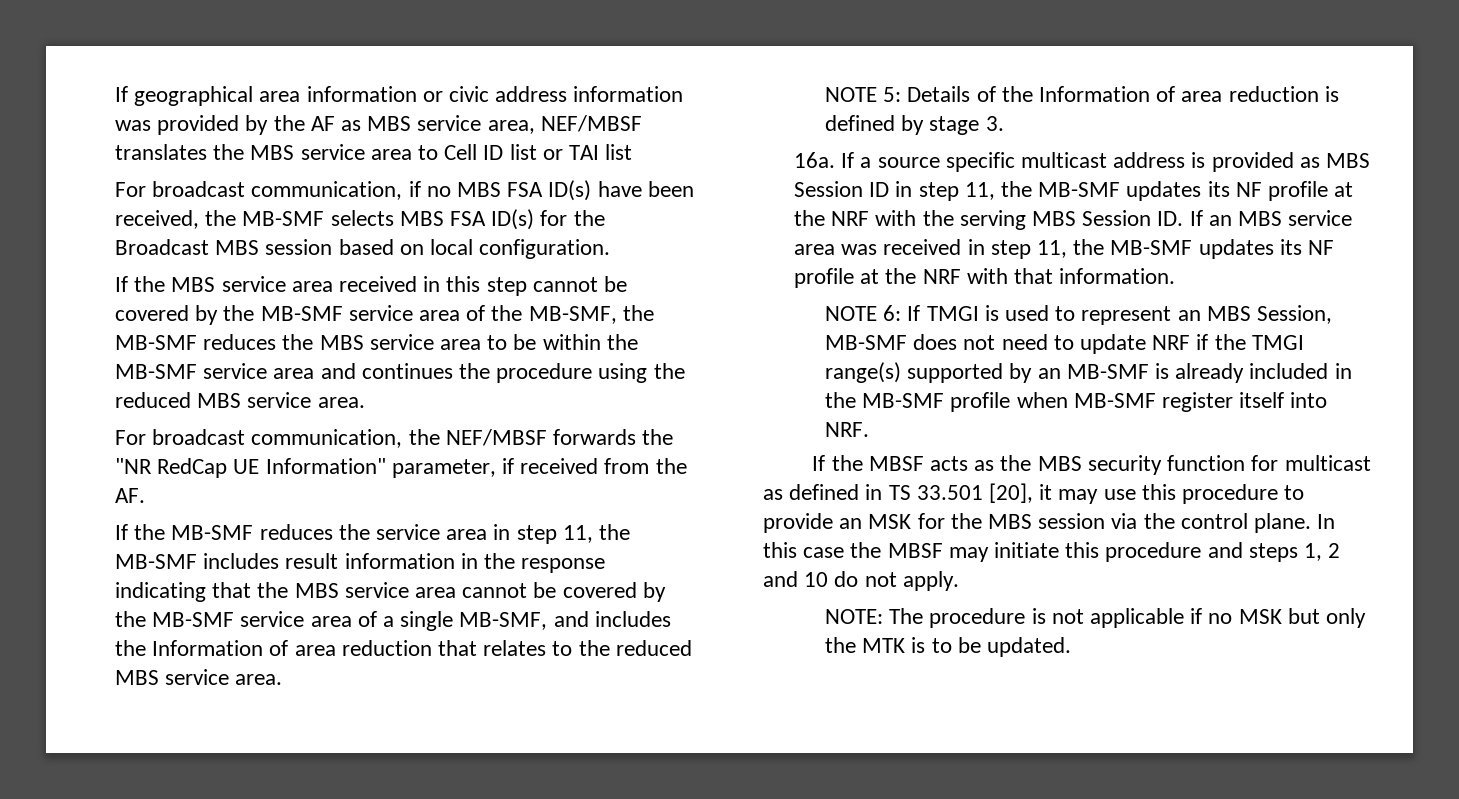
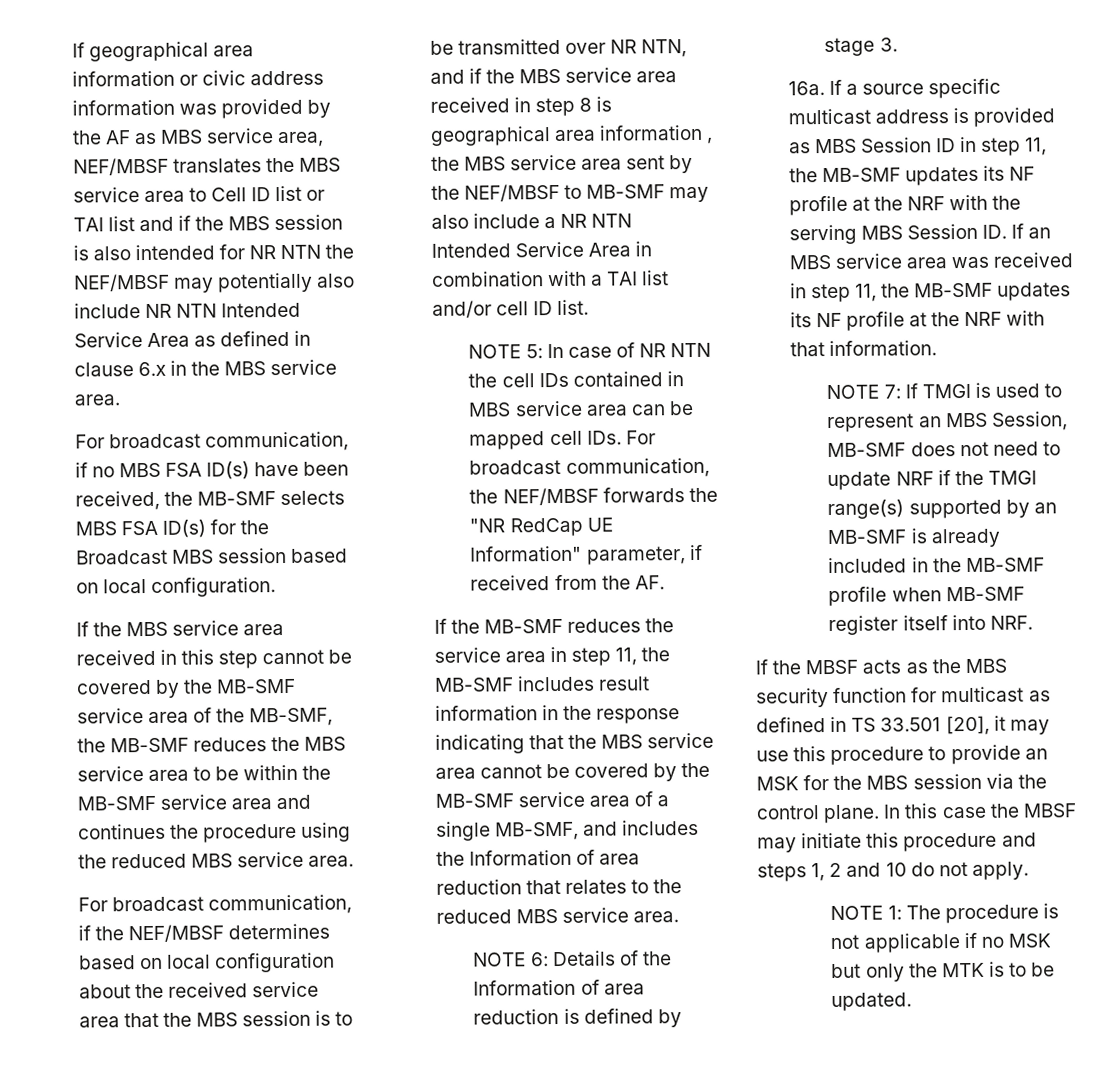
(633, 152) none -> [138,214,344,232] [72,244,355,261] [73,272,356,293] [73,302,302,319] [73,330,312,348] [73,359,338,377] [73,394,120,406] and if the MBS session is also intended for NR NTN the NEF/MBSF may potentially also include NR NTN Intended Service Area as defined in clause 6.x in the MBS service area.
(403, 438) none -> [77,923,331,943] [77,952,336,973] [78,981,320,999] [78,1010,354,1028] [429,38,688,58] [429,67,678,84] [429,96,613,117] [429,124,714,146] [430,154,694,174] [430,183,710,203] [430,213,633,229] [430,241,653,258] [430,270,670,287] [431,299,590,318] [468,342,712,359] [468,371,684,388] [468,400,694,417] [469,430,656,450] [469,457,710,478] if the NEF/MBSF determines based on local configuration about the received service area that the MBS session is to be transmitted over NR NTN, and if the MBS service area received in step 8 is geographical area information , the MBS service area sent by the NEF/MBSF to MB-SMF may also include a NR NTN Intended Service Area in combination with a TAI list and/or cell ID list. // NOTE 5: In case of NR NTN the cell IDs contained in MBS service area can be mapped cell IDs. For broadcast communication,
[883,87,902,102] 5: -> [529,952,549,967] 6:
[883,305,902,321] 6: -> [883,384,901,399] 7:
[824,609,883,624] NOTE: -> [830,905,902,921] NOTE 1:

